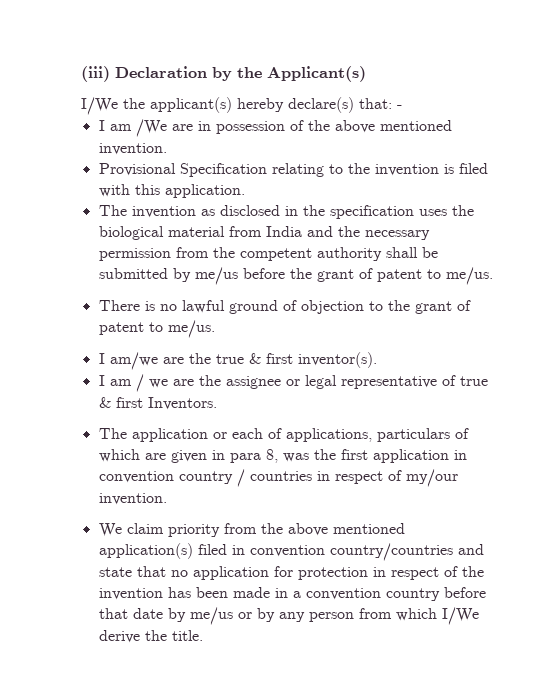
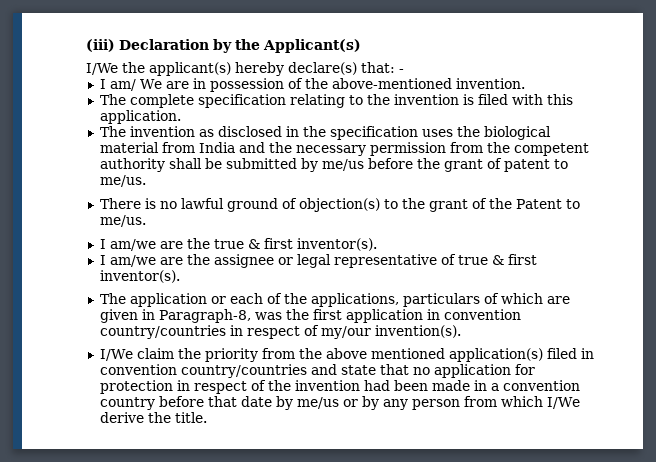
[109,119,167,137] am /We -> [110,79,163,91] am/ We
[334,120,452,133] [98,143,167,155] [98,163,267,177] above mentioned invention. // Provisional Specification -> [332,78,526,89] [100,94,287,108] above-mentioned invention. // The complete specification
[300,300,364,314] objection -> [299,198,381,212] objection(s)
[98,322,144,335] patent -> [489,198,563,209] the Patent
[109,374,168,392] am / we -> [110,255,157,267] am/we
[147,397,217,410] Inventors. -> [100,270,181,283] inventor(s).
(282, 433) none -> [284,293,308,304] the
[229,449,278,463] para 8, -> [159,309,252,323] Paragraph-8,
[178,469,312,487] country / countries -> [100,325,227,339] country/countries
[98,493,167,505] [98,523,164,537] invention. // We claim -> [375,325,462,338] [100,348,202,361] invention(s). // I/We claim the
[167,587,191,598] has -> [364,380,391,391] had

